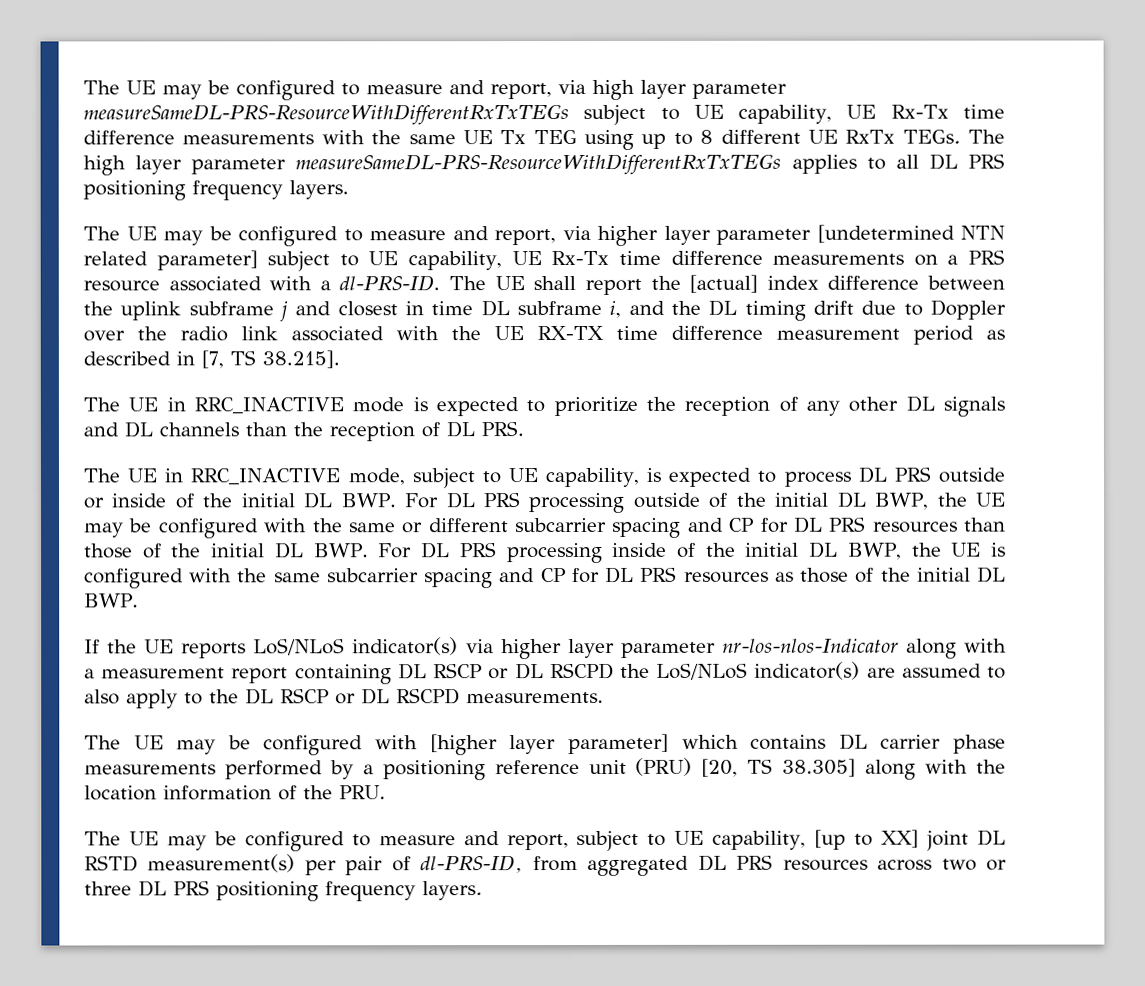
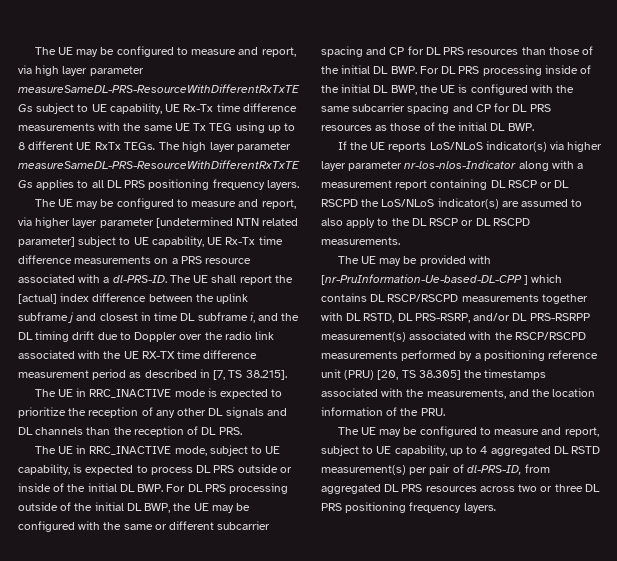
[263,733,1007,756] configured with [higher layer parameter] which contains DL carrier phase -> [419,255,491,266] [321,274,563,285] [321,293,588,304] [321,312,590,323] [321,331,586,342] provided with [nr-PruInformation-Ue-based-DL-CPP ] which contains DL RSCP/RSCPD measurements together with DL RSTD, DL PRS-RSRP, and/or DL PRS-RSRPP measurement(s) associated with the RSCP/RSCPD
[865,759,969,780] along with -> [464,369,547,380] [321,388,529,399] the timestamps associated with the measurements, and
[814,829,970,851] [up to XX] joint -> [449,446,551,456] up to 4 aggregated

